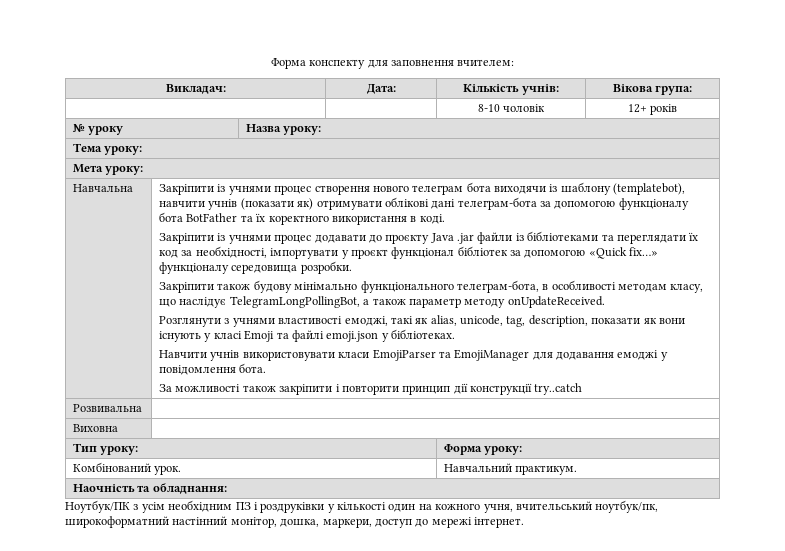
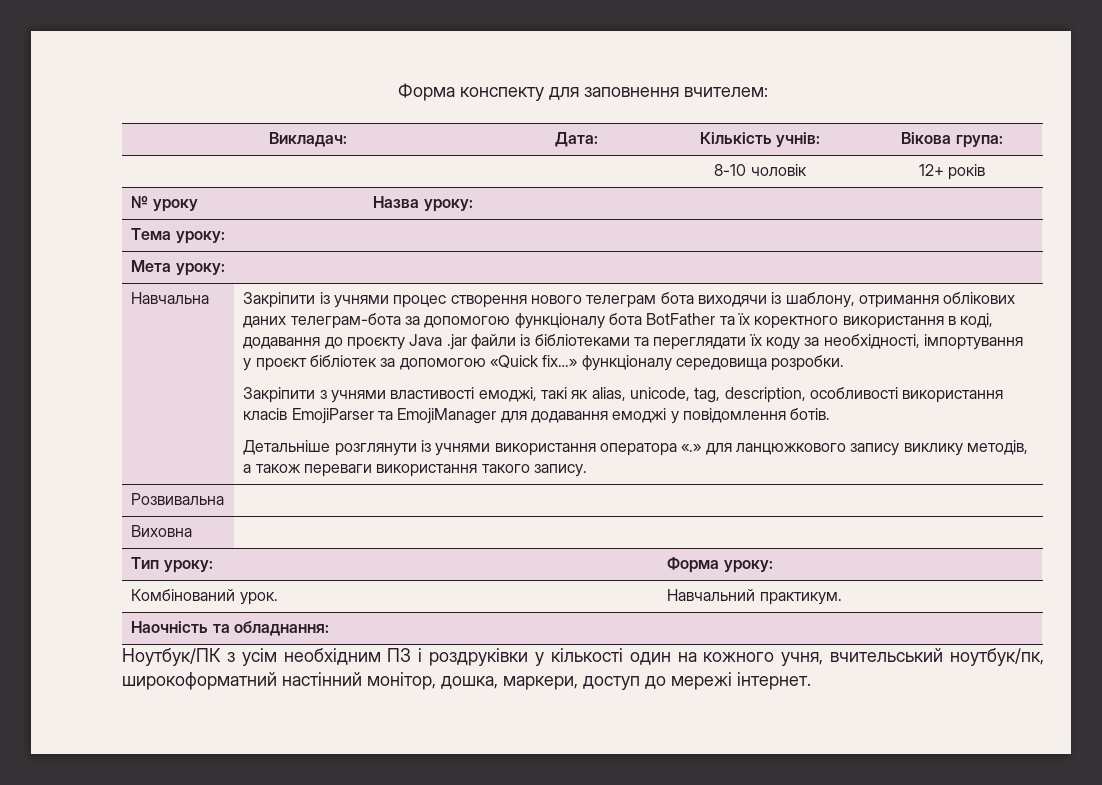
[560,182,686,195] [159,197,456,210] шаблону (templatebot), навчити учнів (показати як) отримувати облікові дані -> [785,292,1016,308] [243,316,287,328] шаблону, отримання облікових даних
[419,214,445,224] [159,233,366,244] коді. // Закріпити із учнями процес додавати -> [960,313,994,328] [243,337,321,349] коді, додавання
[159,250,179,258] код -> [765,337,800,350] коду
[270,248,339,259] імпортувати -> [923,334,1023,350] імпортування
[391,247,455,259] функціонал -> (307, 364) none
[217,280,704,293] [159,296,605,308] [159,316,222,327] також будову мінімально функціонального телеграм-бота, в особливості методам класу, що наслідує TelegramLongPollingBot, а також параметр методу onUpdateReceived. // Розглянути -> (316, 395) none
[591,317,685,324] [159,329,456,342] [159,350,370,361] показати як вони існують у класі Emoji та файлі emoji.json у бібліотеках. // Навчити учнів використовувати класи -> [809,387,1004,403] [243,408,288,420] особливості використання класів
[239,363,267,373] [159,383,583,395] бота. // За можливості також закріпити і повторити принцип дії конструкції try..catch -> [790,408,831,420] [243,440,1028,456] [243,464,588,477] ботів. // Детальніше розглянути із учнями використання оператора «.» для ланцюжкового запису виклику методів, а також переваги використання такого запису.

